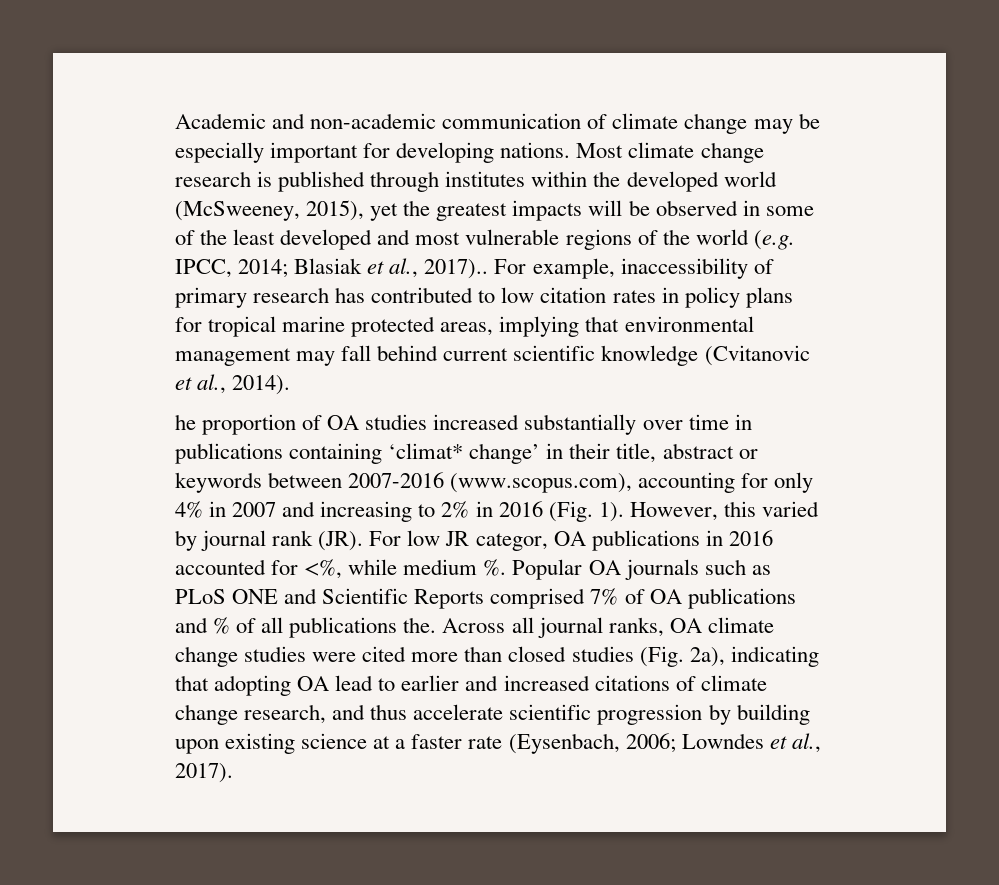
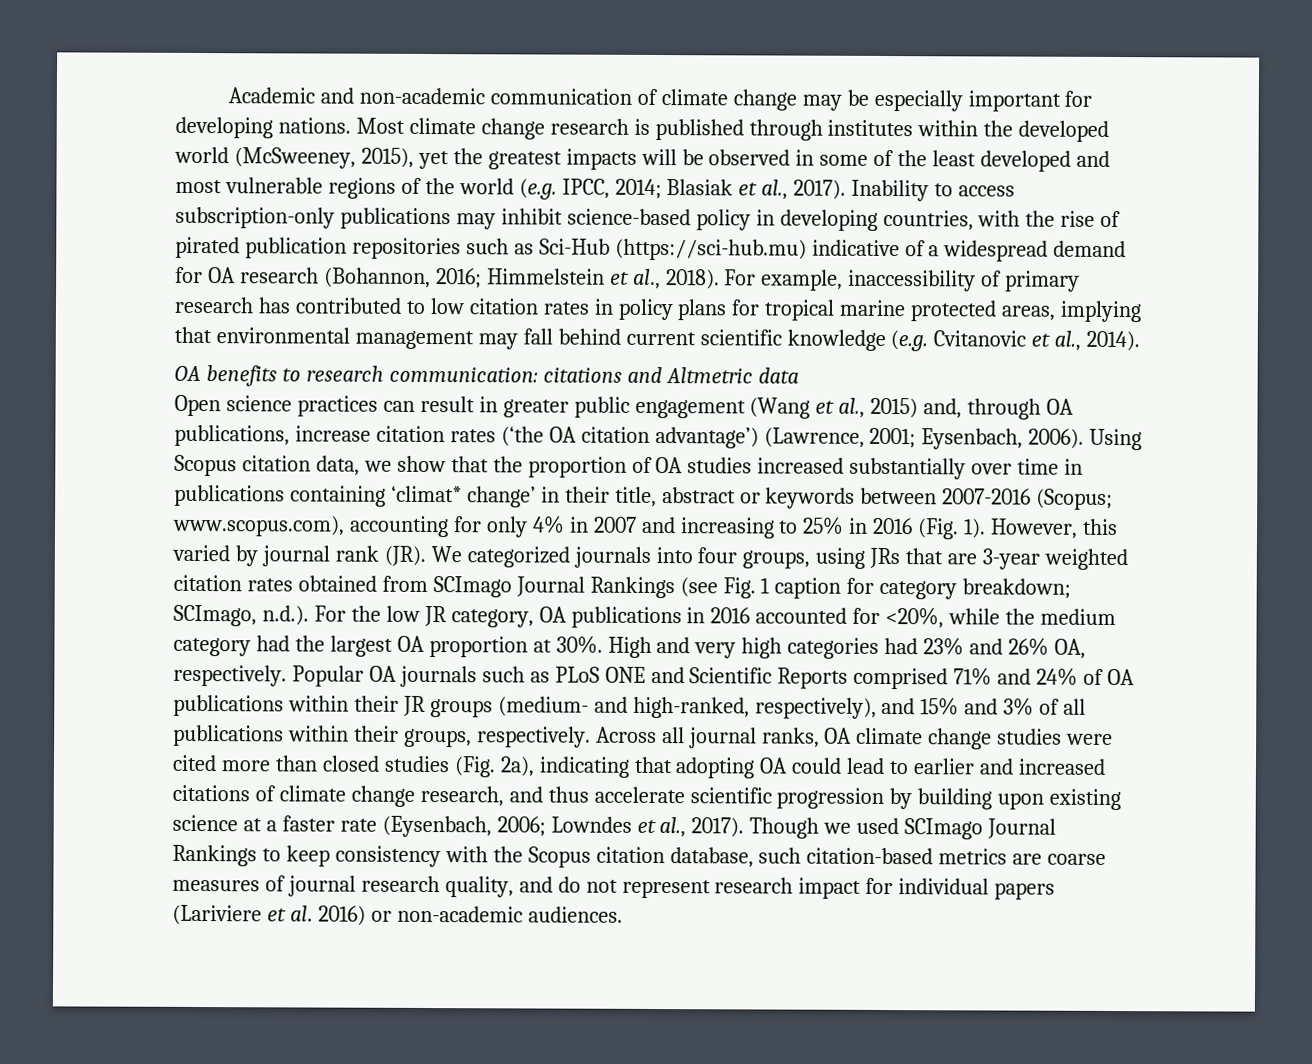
[424,259,489,279] 2017).. -> [793,179,1016,202] [175,206,1122,231] [175,236,1127,262] [175,266,720,290] 2017). Inability to access subscription-only publications may inhibit science-based policy in developing countries, with the rise of pirated publication repositories such as Sci-Hub (https://sci-hub.mu) indicative of a widespread demand for OA research (Bohannon, 2016; Himmelstein et al., 2018).
[704,345,810,366] (Cvitanovic -> [890,330,1027,352] (e.g. Cvitanovic
[175,414,196,430] he -> [174,365,799,387] [174,394,1075,420] [174,424,1143,451] [174,454,523,477] OA benefits to research communication: citations and Altmetric data // Open science practices can result in greater public engagement (Wang et al., 2015) and, through OA publications, increase citation rates (‘the OA citation advantage’) (Lawrence, 2001; Eysenbach, 2006). Using Scopus citation data, we show that the
[450,473,633,493] (www.scopus.com), -> [1036,488,1114,510] [172,514,345,537] (Scopus; www.scopus.com),
[441,501,470,518] 2% -> [802,516,845,535] 25%
[369,531,402,546] For -> [430,546,1129,571] [173,574,1072,600] [173,604,381,627] We categorized journals into four groups, using JRs that are 3-year weighted citation rates obtained from SCImago Journal Rankings (see Fig. 1 caption for category breakdown; SCImago, n.d.). For the
[475,533,548,551] categor, -> [450,609,534,628] category,
[304,559,507,579] <%, while medium %. -> [885,607,1117,629] [173,635,1086,659] [173,664,287,687] <20%, while the medium category had the largest OA proportion at 30%. High and very high categories had 23% and 26% OA, respectively.
[590,588,796,609] [175,617,437,638] 7% of OA publications and % of all publications the. -> [953,667,1136,686] [173,694,1087,719] [173,724,591,748] 71% and 24% of OA publications within their JR groups (medium- and high-ranked, respectively), and 15% and 3% of all publications within their groups, respectively.
(330, 683) none -> [791,757,843,774] could
(233, 773) none -> [749,817,1057,840] [172,844,1107,868] [172,875,1056,900] [172,904,623,926] Though we used SCImago Journal Rankings to keep consistency with the Scopus citation database, such citation-based metrics are coarse measures of journal research quality, and do not represent research impact for individual papers (Lariviere et al. 2016) or non-academic audiences.

